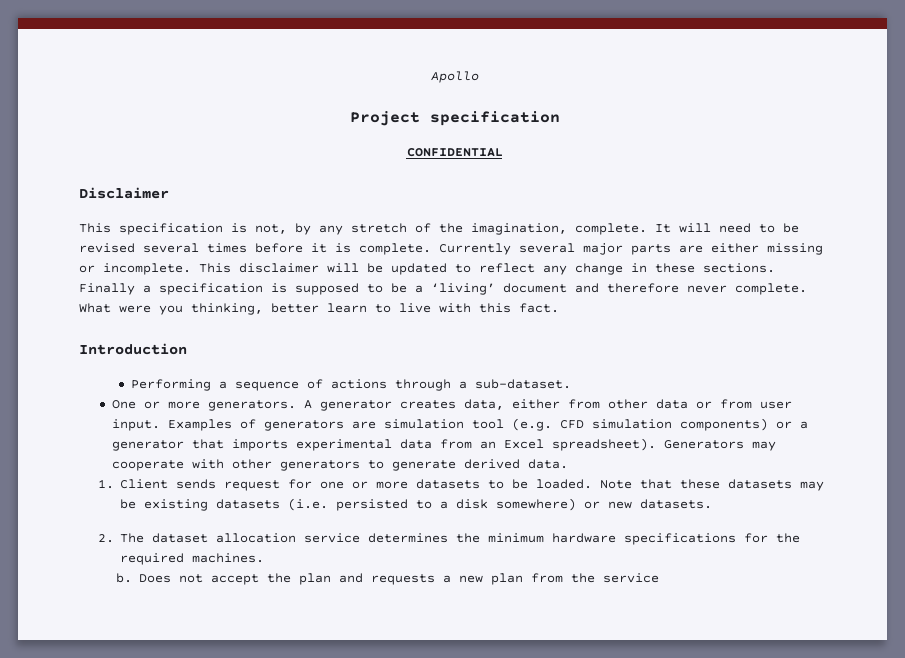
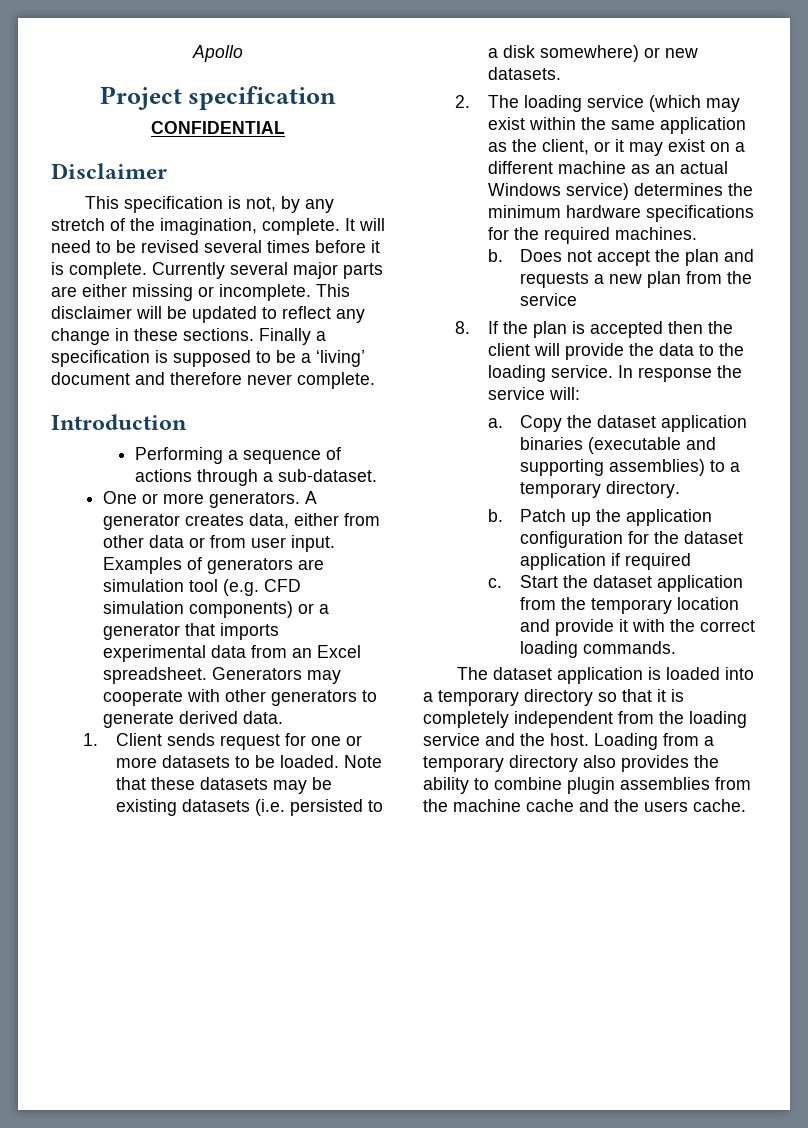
[79,303,559,315] What were you thinking, better learn to live with this fact. -> (375, 380) none
[552,438,657,451] spreadsheet). -> [102,667,207,684] spreadsheet.
[152,533,361,543] dataset allocation service -> [523,95,740,112] [487,117,746,134] [487,139,745,156] [487,161,728,174] [487,183,629,200] loading service (which may exist within the same application as the client, or it may exist on a different machine as an actual Windows service)
(659, 578) none -> [455,321,733,338] [487,343,744,360] [487,365,742,382] [487,387,580,400] [487,415,748,432] [520,437,717,454] [520,459,741,476] [520,481,681,498] [487,509,713,526] [520,531,744,548] [520,553,692,570] [487,575,744,592] [520,597,740,614] [520,619,756,636] [520,641,677,658] [457,667,755,684] [423,689,684,706] [423,711,747,728] [423,733,714,750] [423,755,719,772] [423,777,751,794] [423,799,746,812] // 8. If the plan is accepted then the client will provide the data to the loading service. In response the service will: // a. Copy the dataset application binaries (executable and supporting assemblies) to a temporary directory. // b. Patch up the application configuration for the dataset application if required // c. Start the dataset application from the temporary location and provide it with the correct loading commands. // The dataset application is loaded into a temporary directory so that it is completely independent from the loading service and the host. Loading from a temporary directory also provides the ability to combine plugin assemblies from the machine cache and the users cache.

